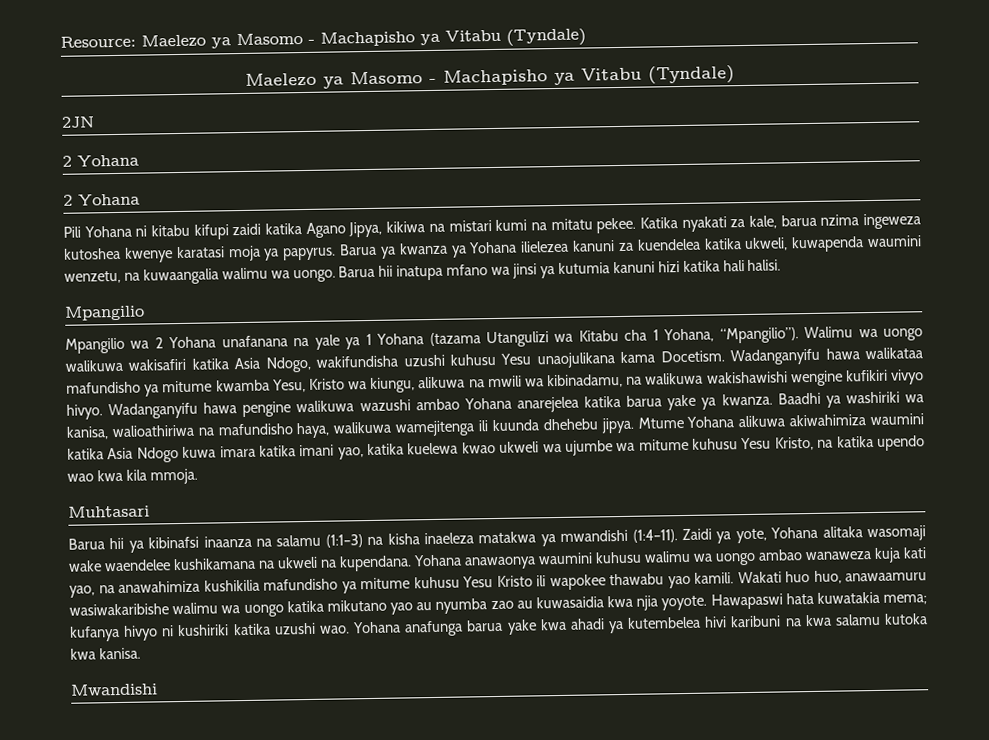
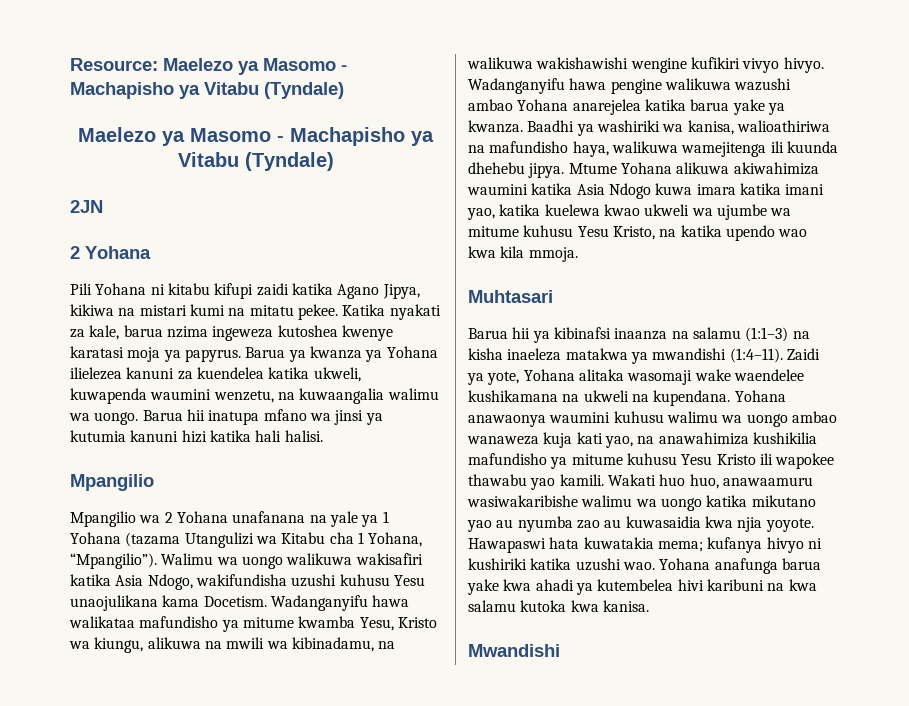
[63,193,140,206] // 2 Yohana -> (151, 252) none

